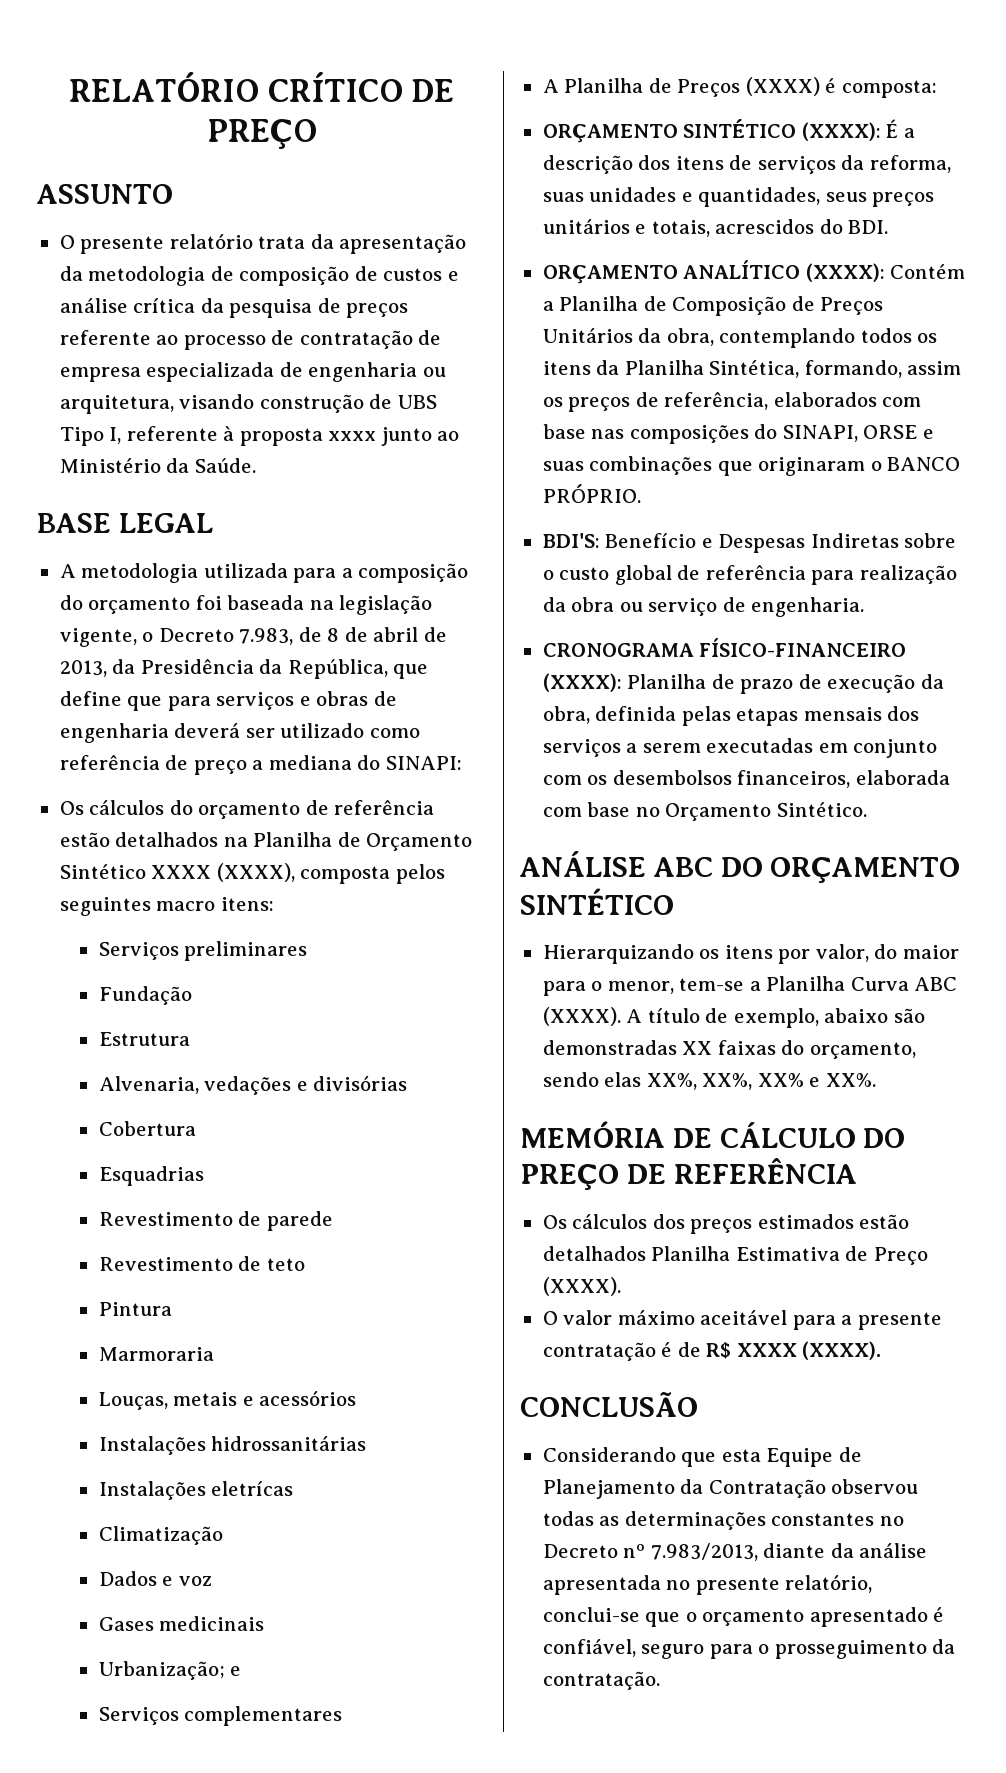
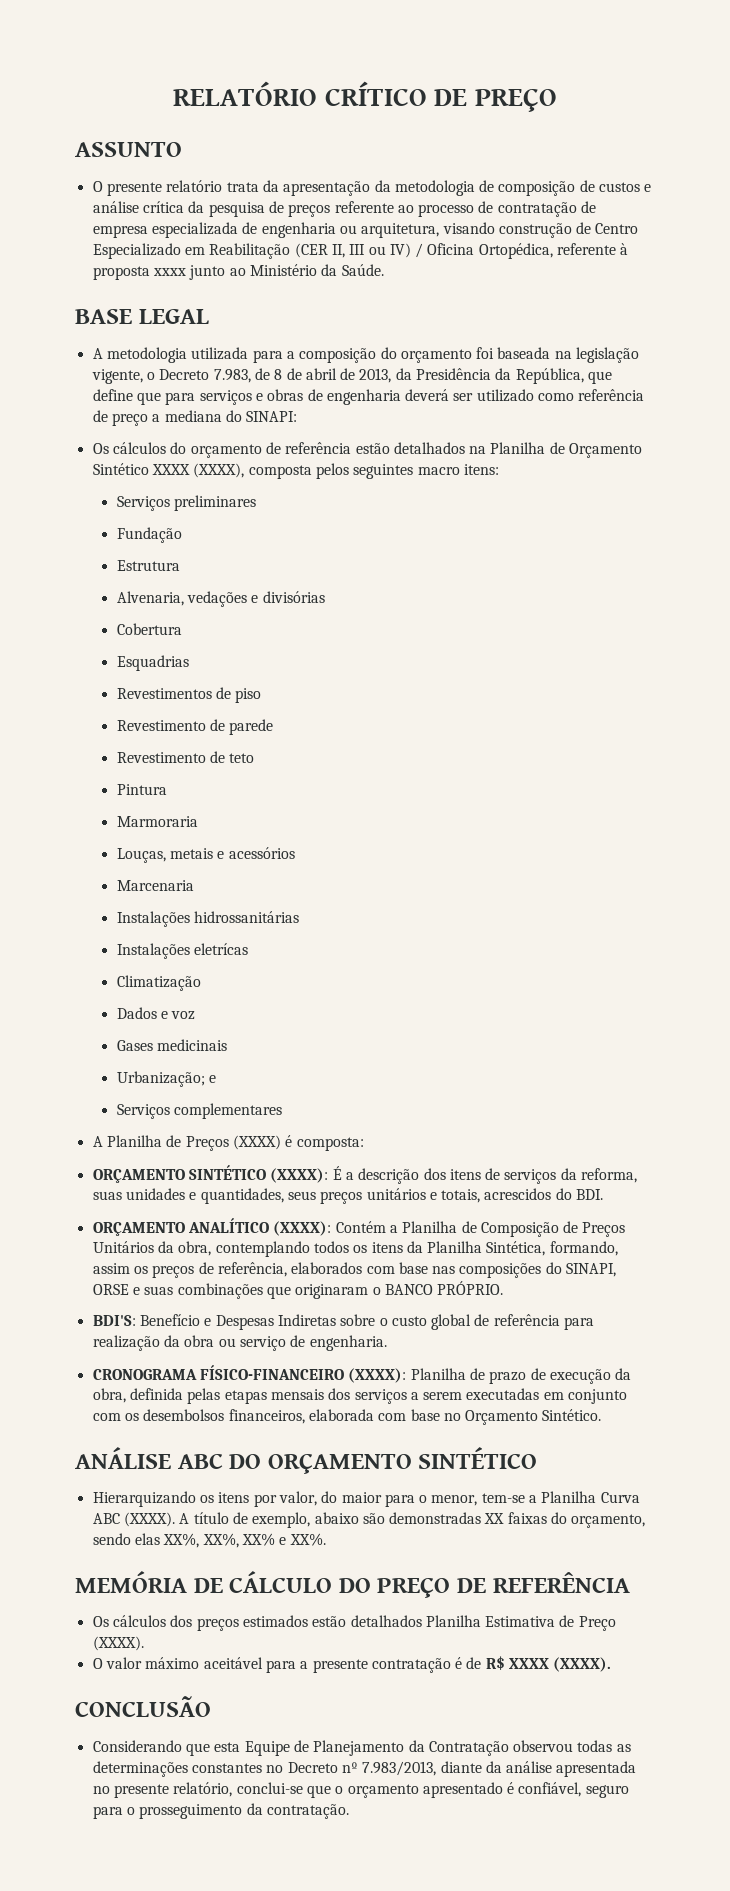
[397,395,437,409] [59,427,122,446] UBS Tipo I, -> [595,223,639,234] [92,243,553,259] Centro Especializado em Reabilitação (CER II, III ou IV) / Oficina Ortopédica,
(204, 1176) none -> [116,687,262,703] // Revestimentos de piso
(357, 1398) none -> [116,880,194,891] // Marcenaria

